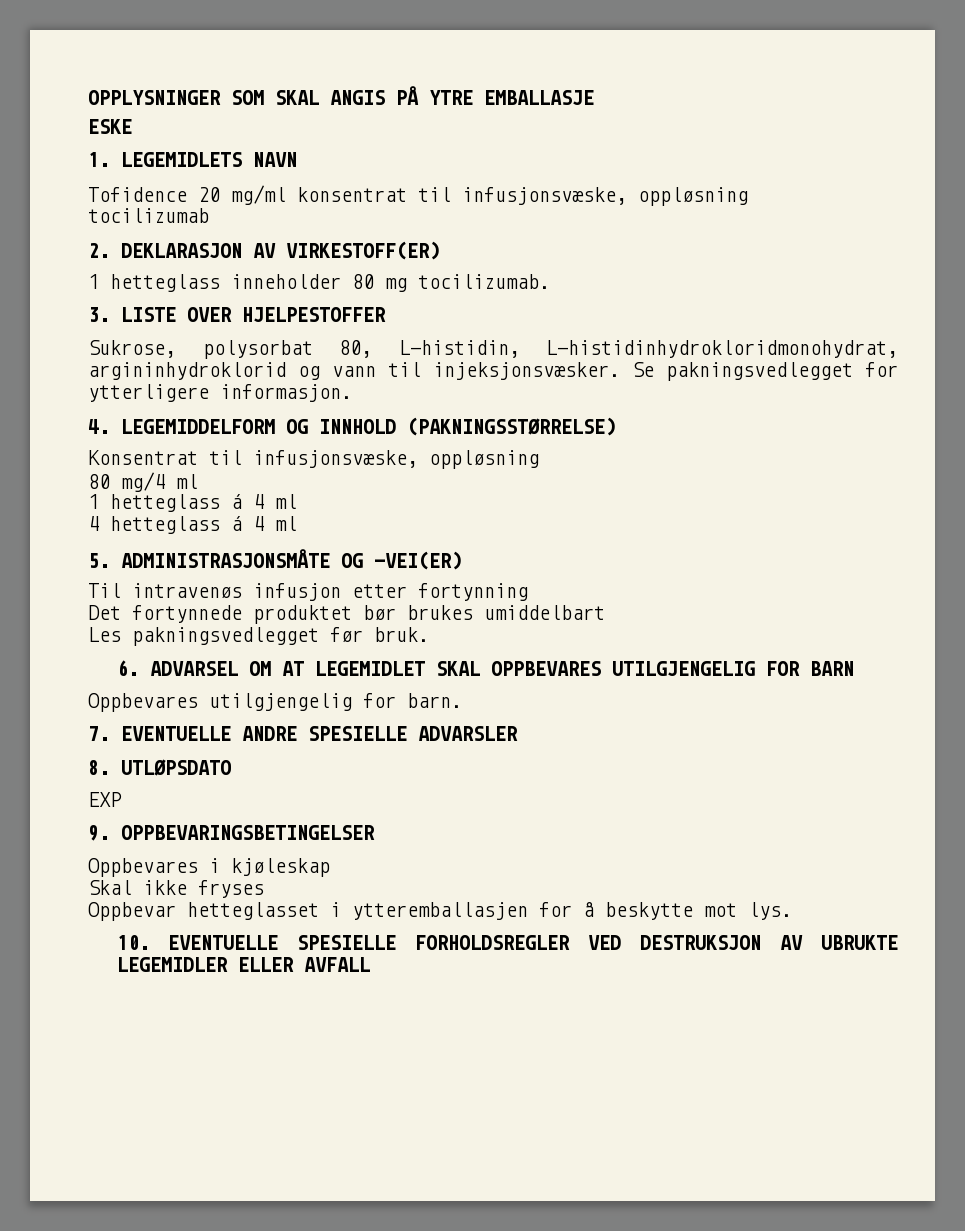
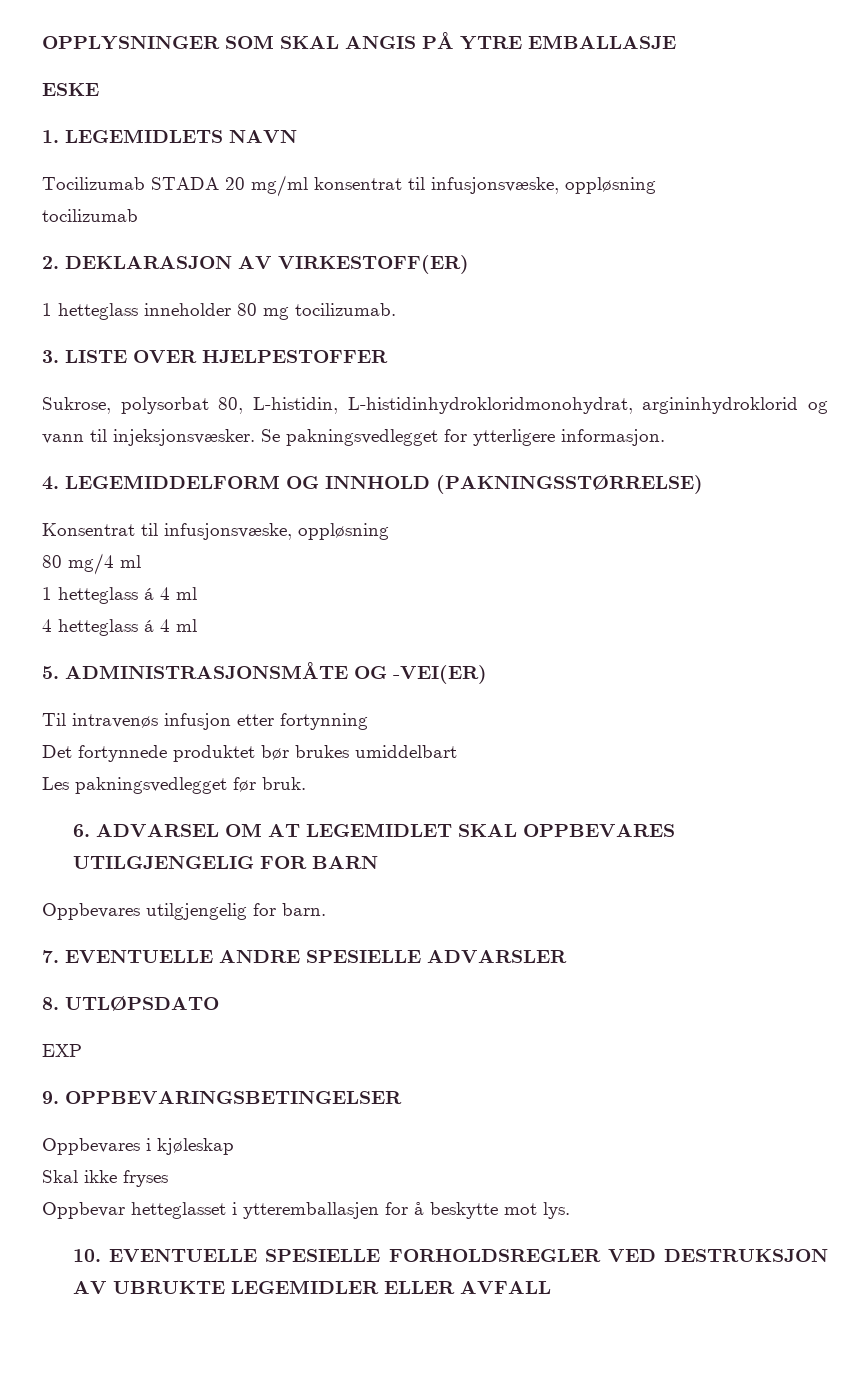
[88,187,187,202] Tofidence -> [42,177,219,190] Tocilizumab STADA

